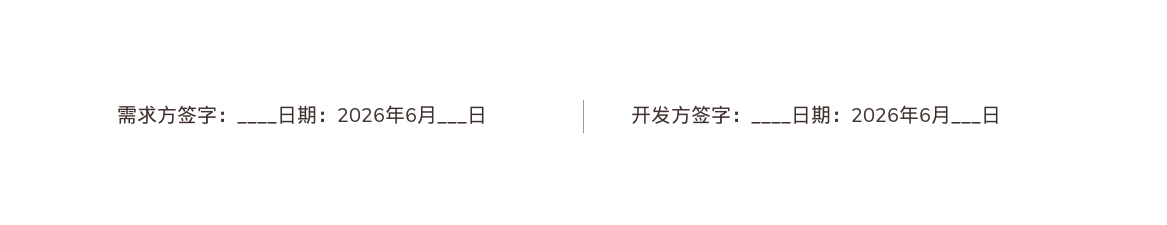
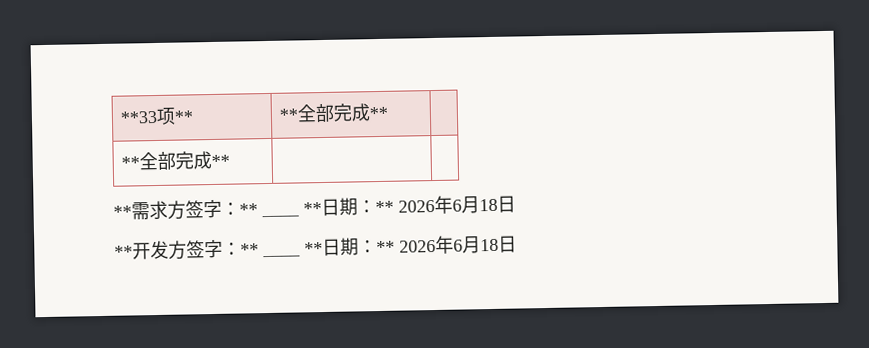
[117,105,238,124] [237,105,468,124] 需求方签字：____日期：2026年6月___ -> [120,107,195,125] [279,103,390,123] [121,150,231,171] [113,195,498,220] **33项** | **全部完成** | // **全部完成** | | // **需求方签字：** ____ **日期：** 2026年6月18
(488, 115) none -> [114,245,133,258] **
[751,105,982,124] ____日期：2026年6月___ -> [240,235,499,258] ** ____ **日期：** 2026年6月18

